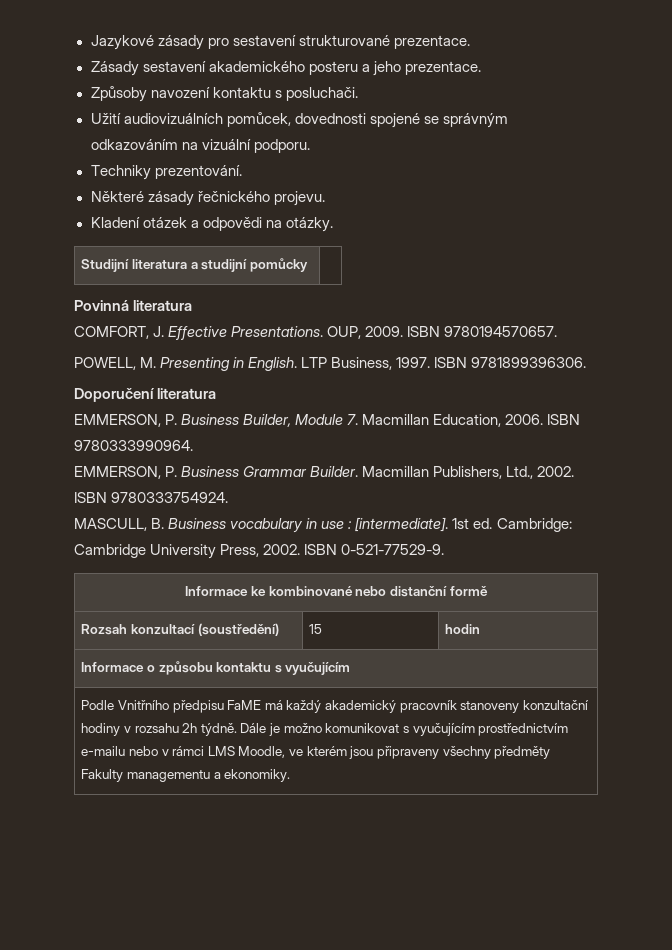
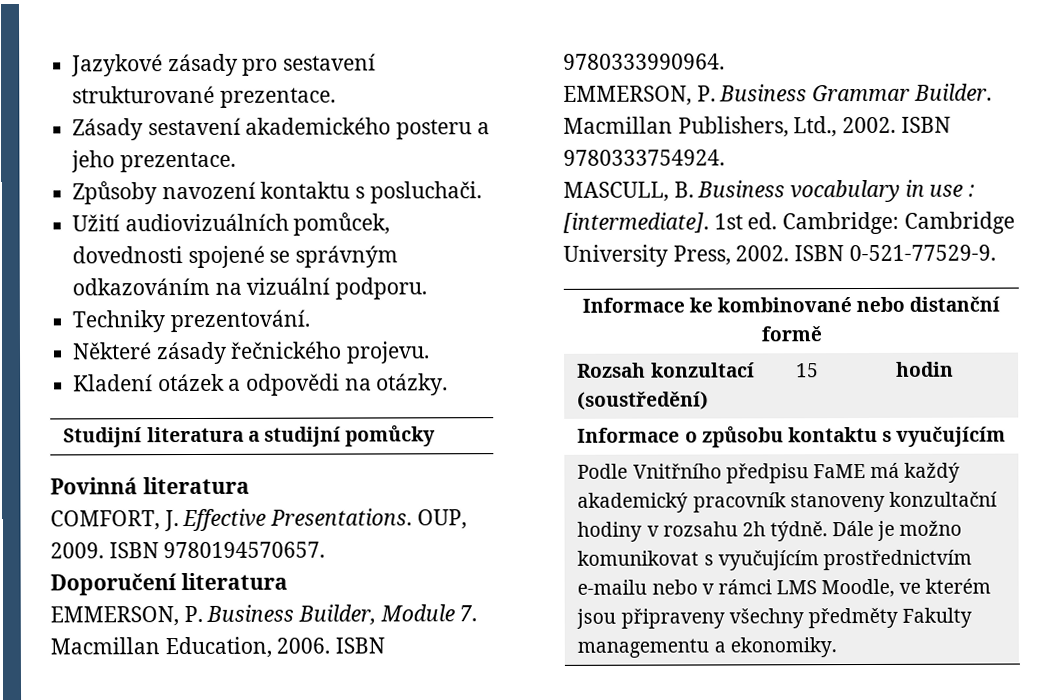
[74,357,587,371] // POWELL, M. Presenting in English. LTP Business, 1997. ISBN 9781899396306. -> (326, 550) none

